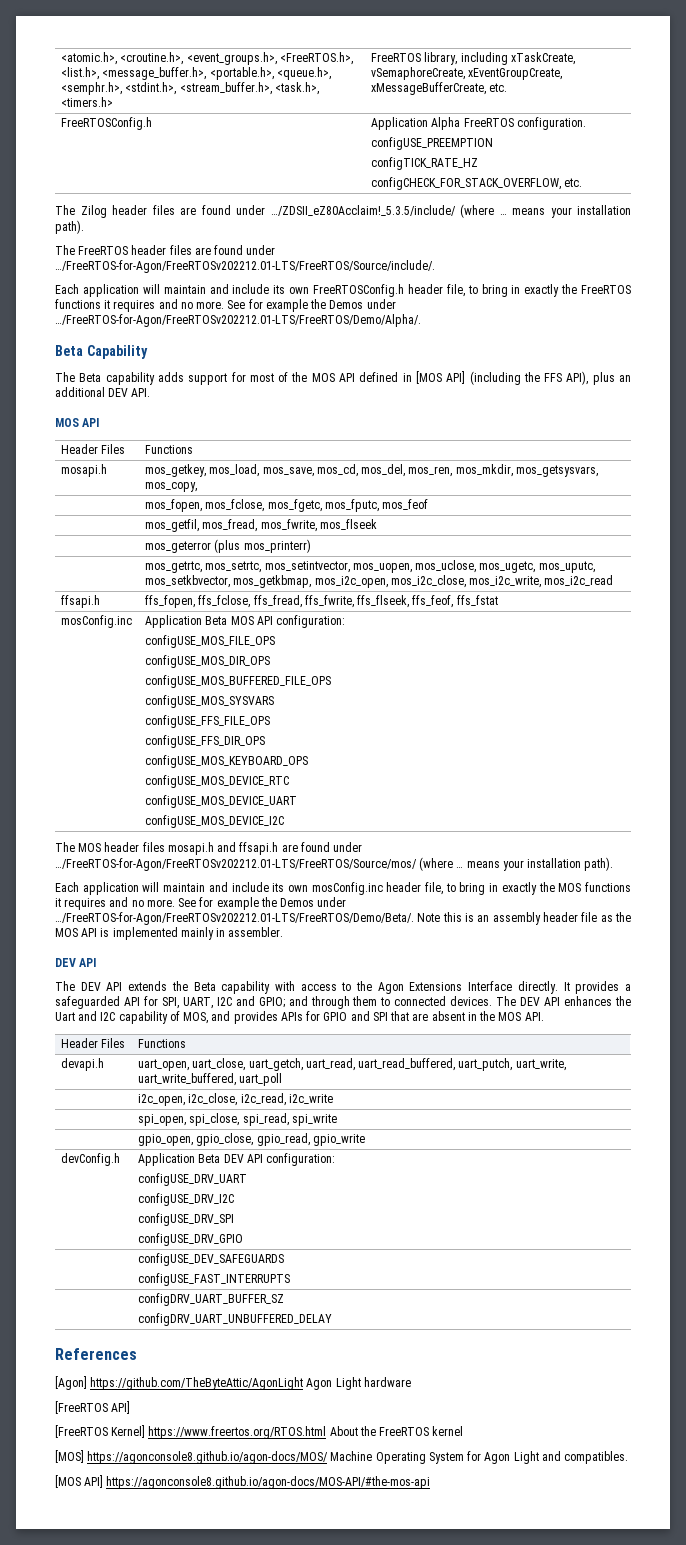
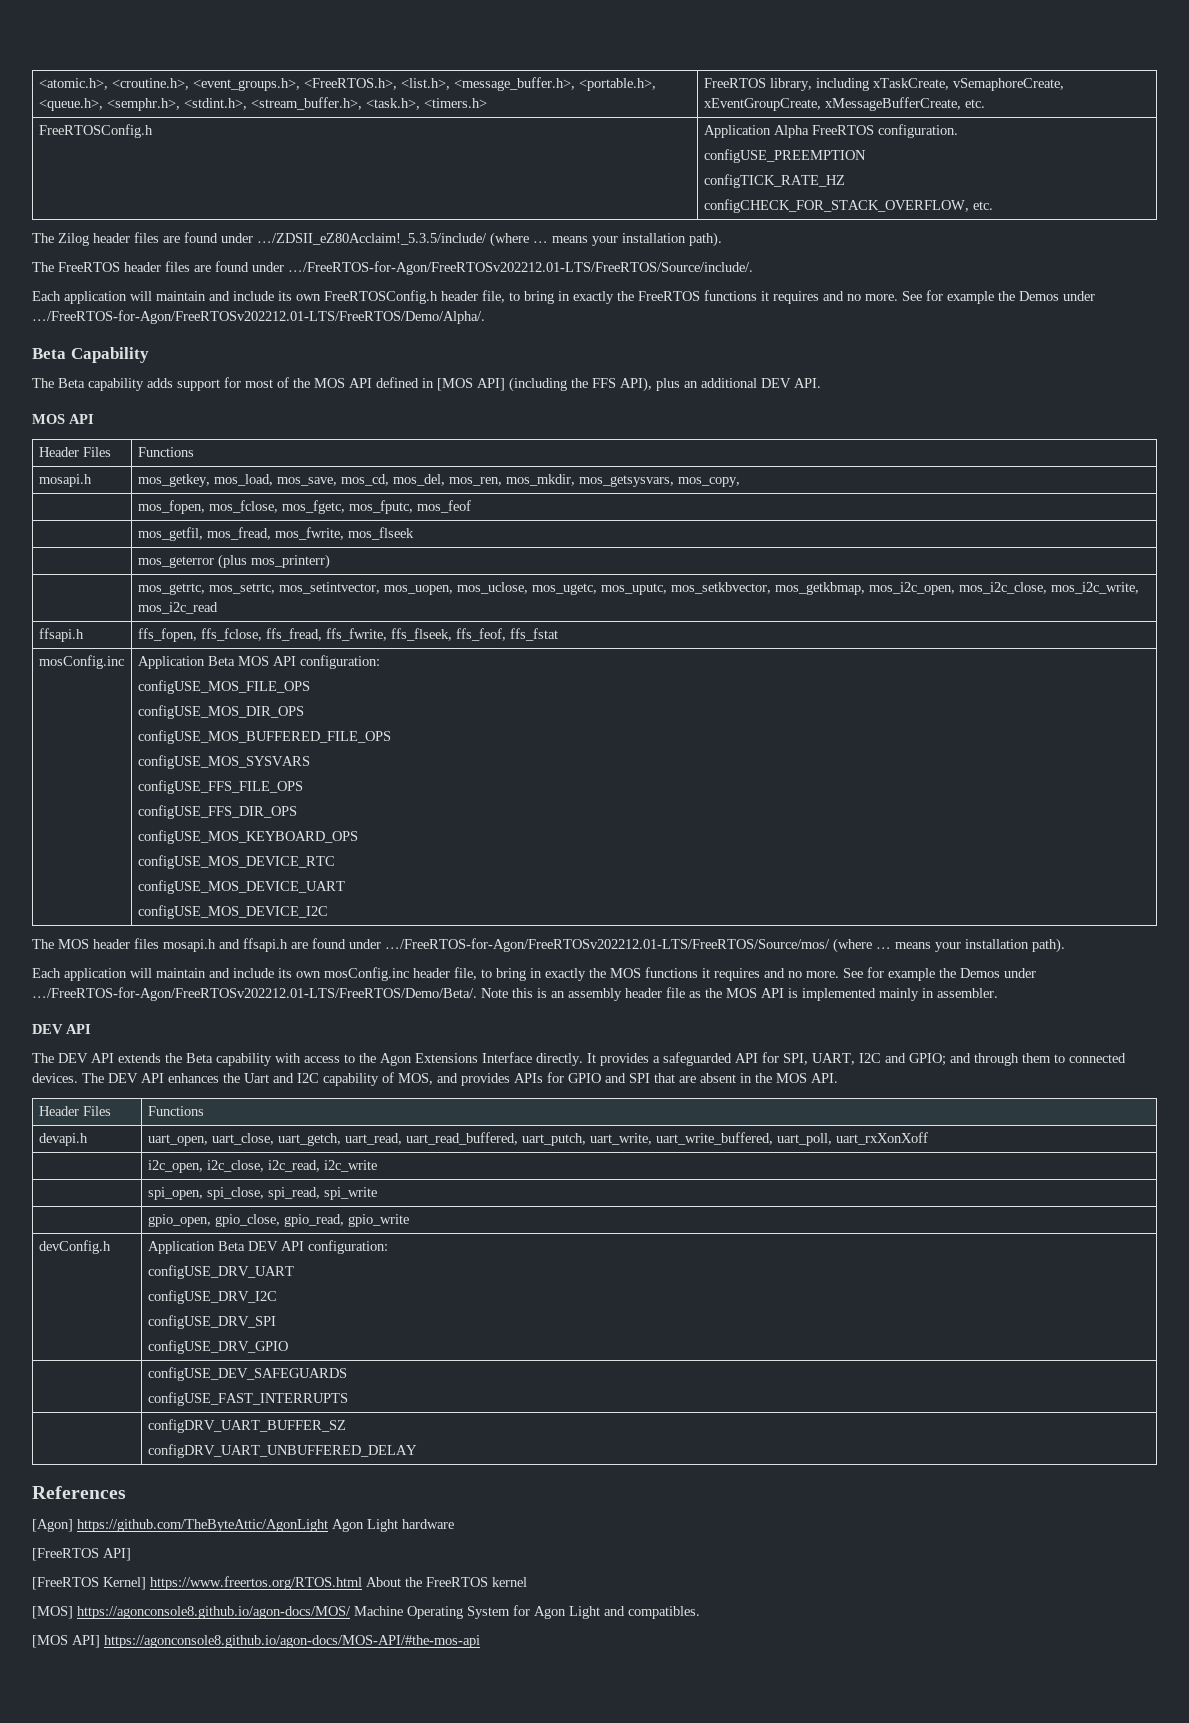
[239,1073,283,1086] uart_poll -> [776,1132,928,1146] uart_poll, uart_rxXonXoff

